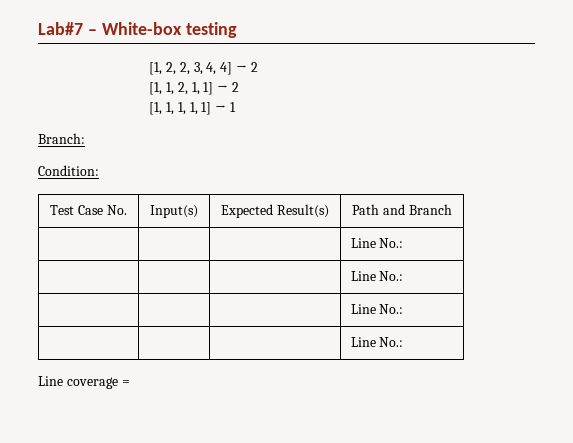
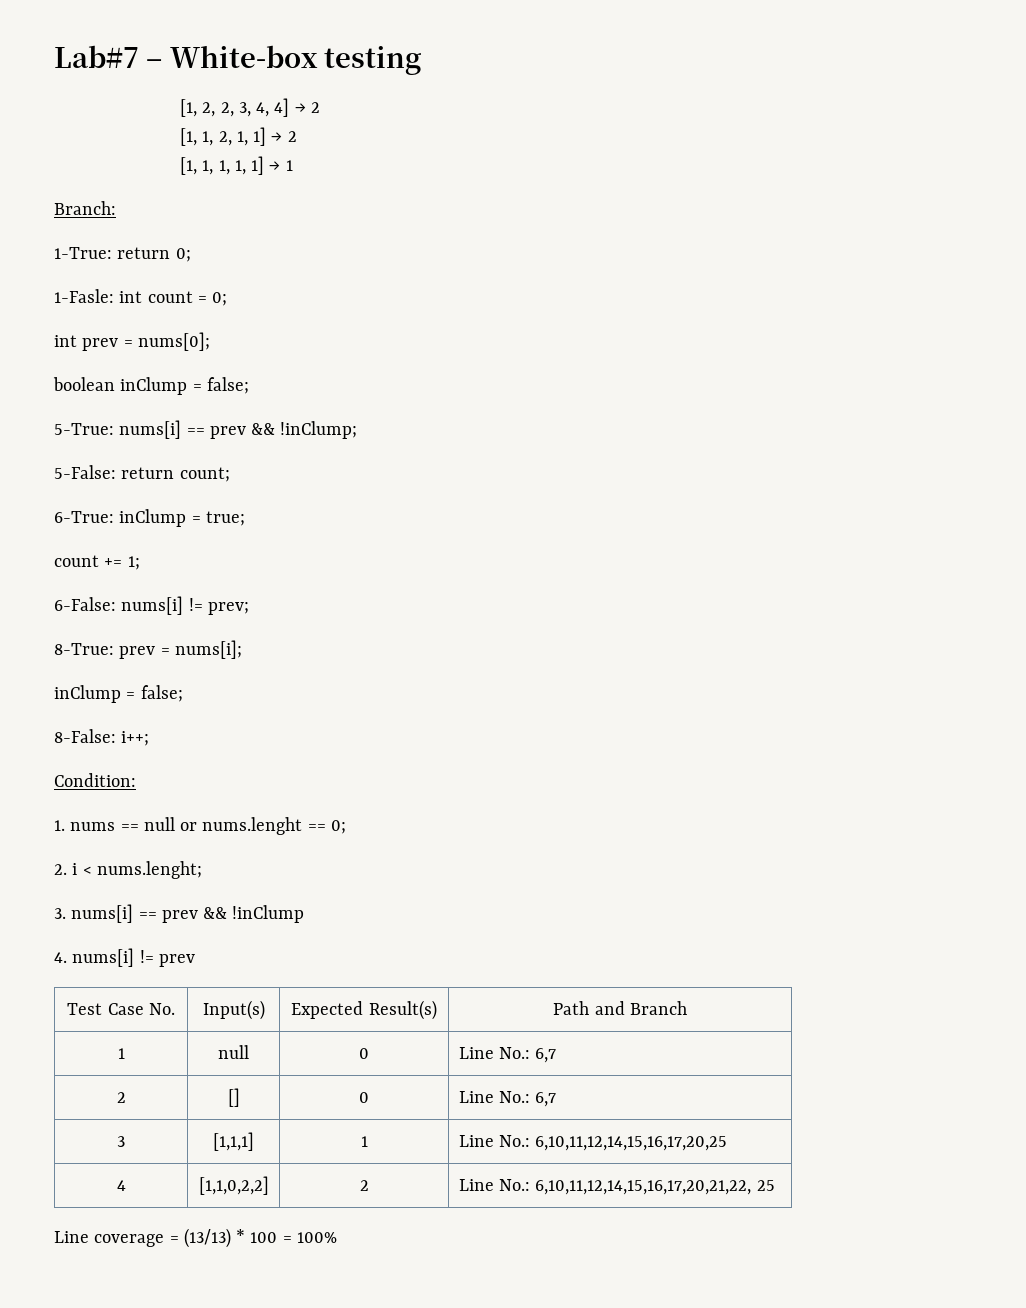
[38,165,99,176] Condition: -> [54,247,191,262] [54,289,228,306] [54,332,210,351] [53,377,249,395] [54,420,358,439] [54,465,230,482] [54,509,245,527] [54,555,140,570] [54,596,249,615] [54,640,242,659] [54,685,183,703] [54,729,150,746] [54,773,136,787] [54,817,346,835] [54,861,202,879] [54,904,305,923] [54,948,195,967] 1-True: return 0; // 1-Fasle: int count = 0; // int prev = nums[0]; // boolean inClump = false; // 5-True: nums[i] == prev && !inClump; // 5-False: return count; // 6-True: inClump = true; // count += 1; // 6-False: nums[i] != prev; // 8-True: prev = nums[i]; // inClump = false; // 8-False: i++; // Condition: // 1. nums == null or nums.lenght == 0; // 2. i < nums.lenght; // 3. nums[i] == prev && !inClump // 4. nums[i] != prev
[350,238,404,248] [350,271,404,281] [350,304,404,314] [350,337,404,347] | | | Line No.: // | | | Line No.: // | | | Line No.: // | | | Line No.: -> [117,1048,125,1059] [218,1045,249,1059] [359,1048,369,1059] [458,1047,557,1063] [116,1092,126,1103] [227,1088,240,1107] [359,1092,369,1103] [458,1091,557,1107] [117,1136,125,1147] [213,1132,254,1151] [360,1136,368,1147] [458,1135,728,1151] [116,1180,126,1191] [198,1176,269,1195] [359,1180,369,1191] [458,1179,775,1195] 1 | null | 0 | Line No.: 6,7 // 2 | [] | 0 | Line No.: 6,7 // 3 | [1,1,1] | 1 | Line No.: 6,10,11,12,14,15,16,17,20,25 // 4 | [1,1,0,2,2] | 2 | Line No.: 6,10,11,12,14,15,16,17,20,21,22, 25
(130, 383) none -> [183,1228,337,1248] (13/13) * 100 = 100%

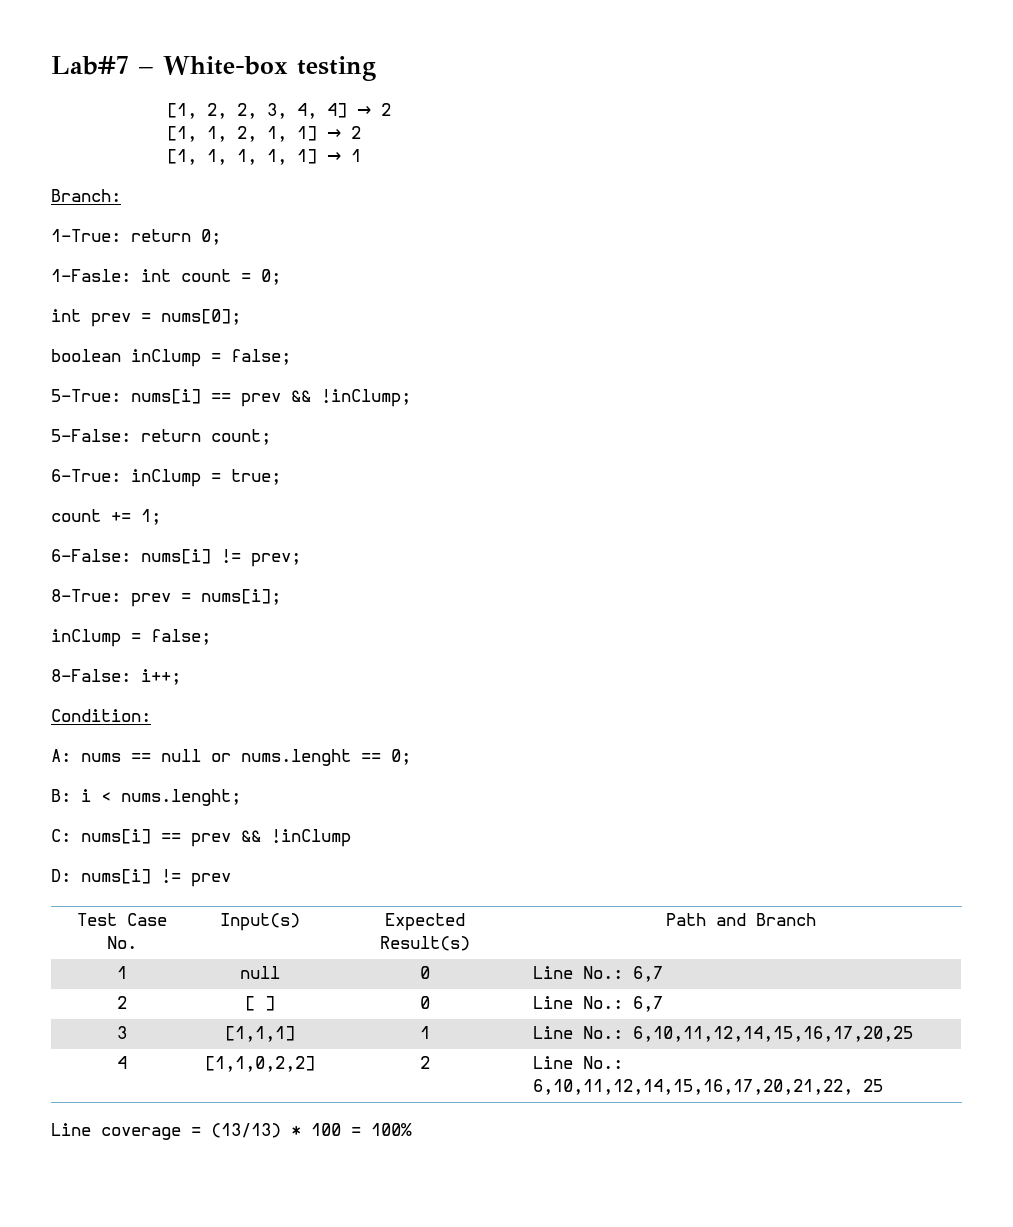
[54,820,65,831] 1. -> [51,749,71,762] A:
[54,864,67,875] 2. -> [51,789,71,802] B:
[54,908,66,919] 3. -> [51,829,71,842] C:
[54,952,67,963] 4. -> [51,869,71,882] D:
[227,1088,240,1107] [] -> [245,996,275,1011] [ ]

